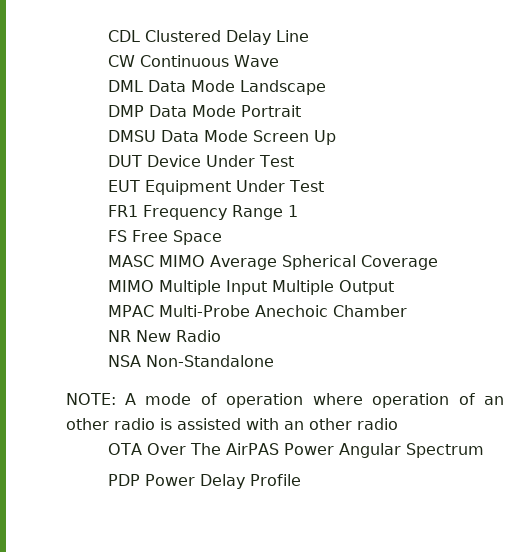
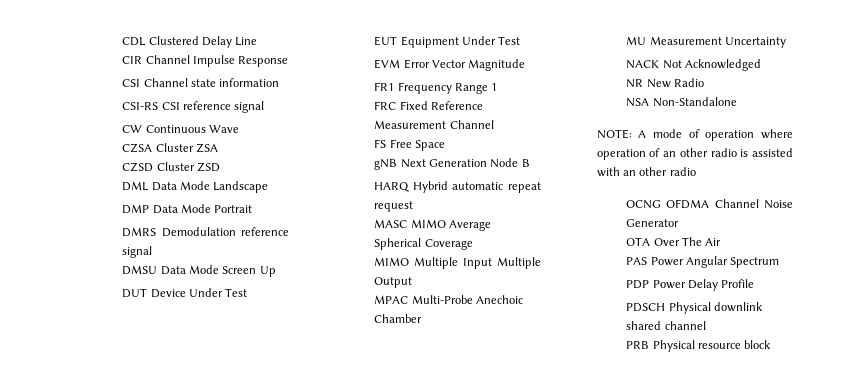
[108,55,280,67] CW Continuous Wave -> [122,55,289,67] [122,78,280,87] [122,101,265,113] [122,125,239,133] [122,143,218,153] [122,162,220,172] CIR Channel Impulse Response // CSI Channel state information // CSI-RS CSI reference signal // CW Continuous Wave // CZSA Cluster ZSA // CZSD Cluster ZSD
(302, 111) none -> [122,227,289,237] [122,246,153,258] // DMRS Demodulation reference signal
(325, 186) none -> [374,59,526,71] // EVM Error Vector Magnitude
[108,230,223,245] FS Free Space -> [374,101,483,110] [374,120,494,129] [374,139,445,151] [374,158,530,170] [374,181,541,193] [374,201,414,212] FRC Fixed Reference Measurement Channel // FS Free Space // gNB Next Generation Node B // HARQ Hybrid automatic repeat request
(408, 311) none -> [626,36,786,48] [626,59,761,71] // MU Measurement Uncertainty // NACK Not Acknowledged
(398, 424) none -> [626,199,793,209] [626,219,680,227] // OCNG OFDMA Channel Noise Generator
[226,443,280,455] AirPAS -> [705,238,722,246] [626,257,648,265] Air // PAS
(302, 480) none -> [626,302,763,314] [626,321,706,330] [626,340,772,352] // PDSCH Physical downlink shared channel // PRB Physical resource block

